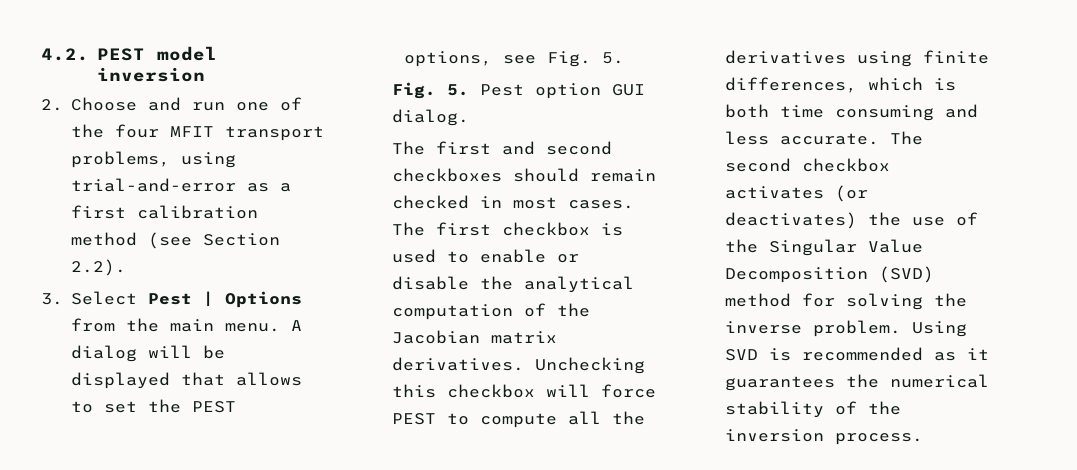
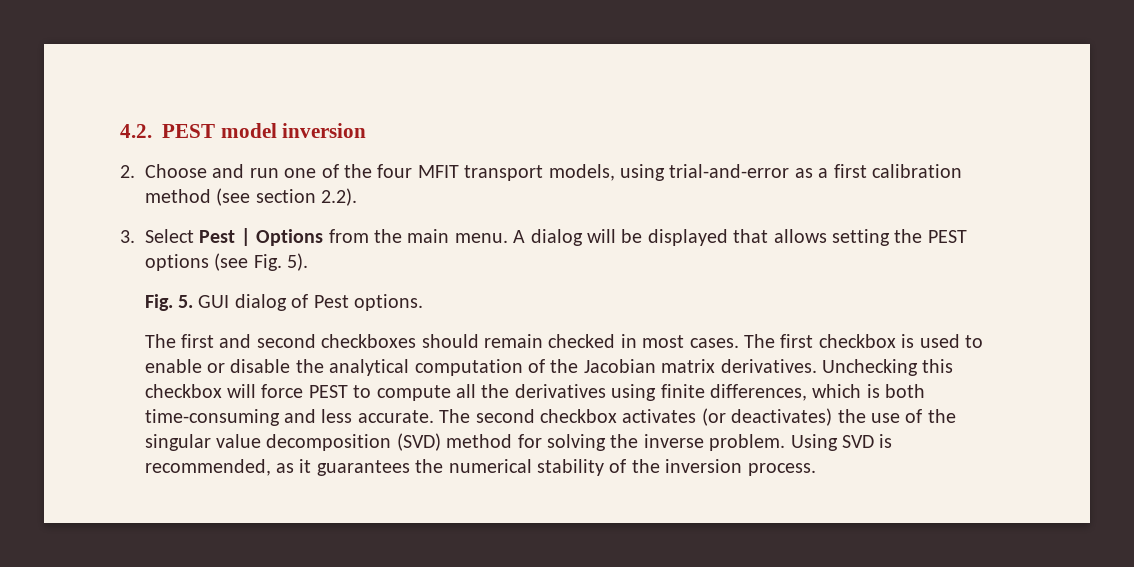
[70,151,170,168] problems, -> [548,164,615,181] models,
[202,233,280,246] Section -> [255,189,316,203] section
[70,399,236,413] [403,51,624,67] [391,82,645,99] [391,109,469,126] to set the PEST options, see Fig. 5. // Fig. 5. Pest option GUI dialog. -> [831,229,967,246] [145,253,309,271] [144,294,423,311] setting the PEST options (see Fig. 5). // Fig. 5. GUI dialog of Pest options.
[779,105,934,121] time consuming -> [144,409,280,426] time-consuming
[768,239,923,256] [724,267,868,283] Singular Value Decomposition -> [144,434,392,451] singular value decomposition
[801,347,923,361] recommended -> [144,459,271,476] recommended,

